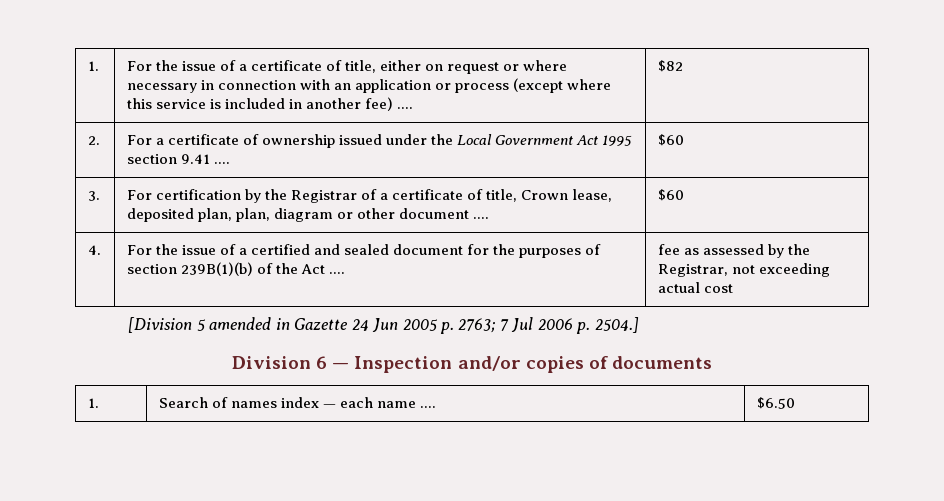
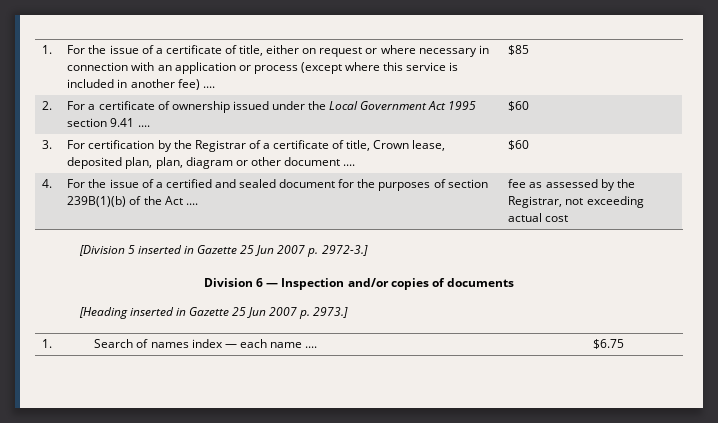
[657,60,683,72] $82 -> [508,45,530,55] $85
[209,317,639,334] amended in Gazette 24 Jun 2005 p. 2763; 7 Jul 2006 p. 2504.] -> [137,245,368,257] inserted in Gazette 25 Jun 2007 p. 2972-3.]
(712, 362) none -> [78,307,349,319] // [Heading inserted in Gazette 25 Jun 2007 p. 2973.]
[756,397,795,409] $6.50 -> [593,339,625,349] $6.75

